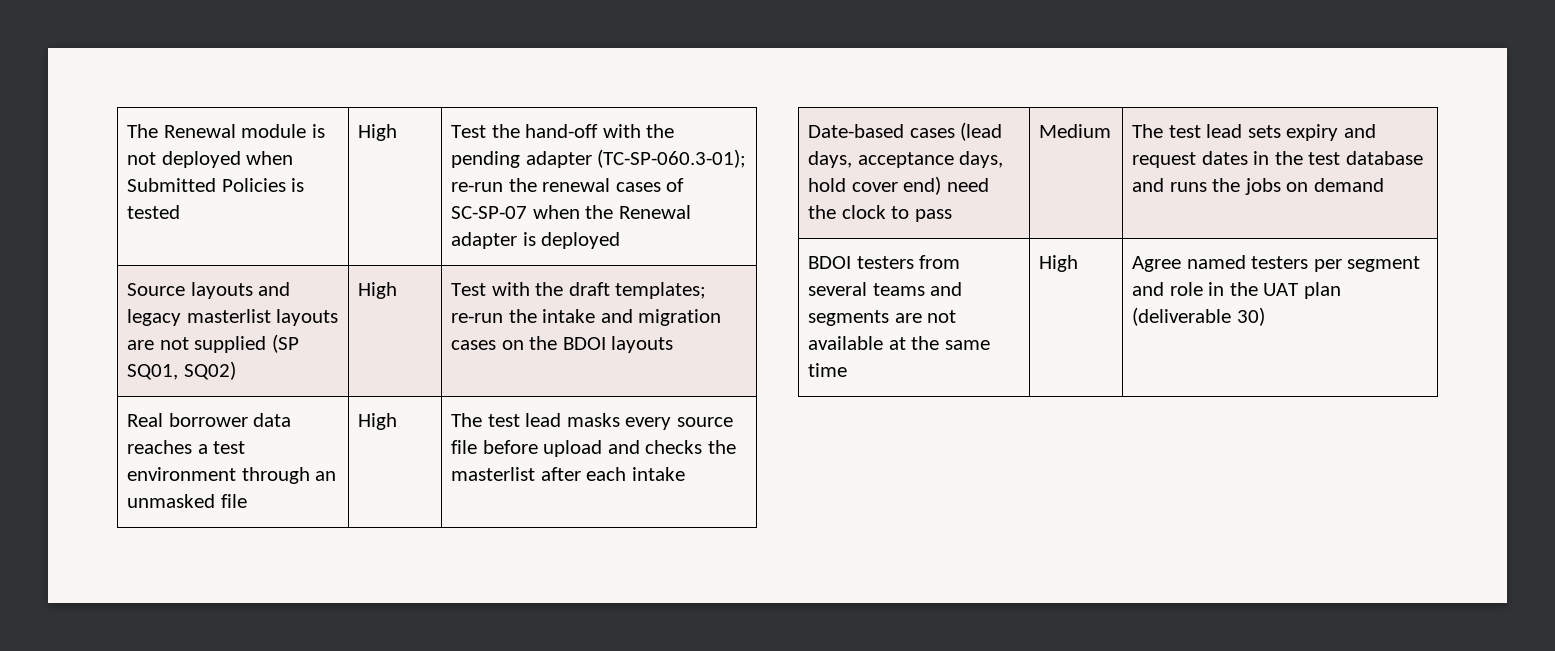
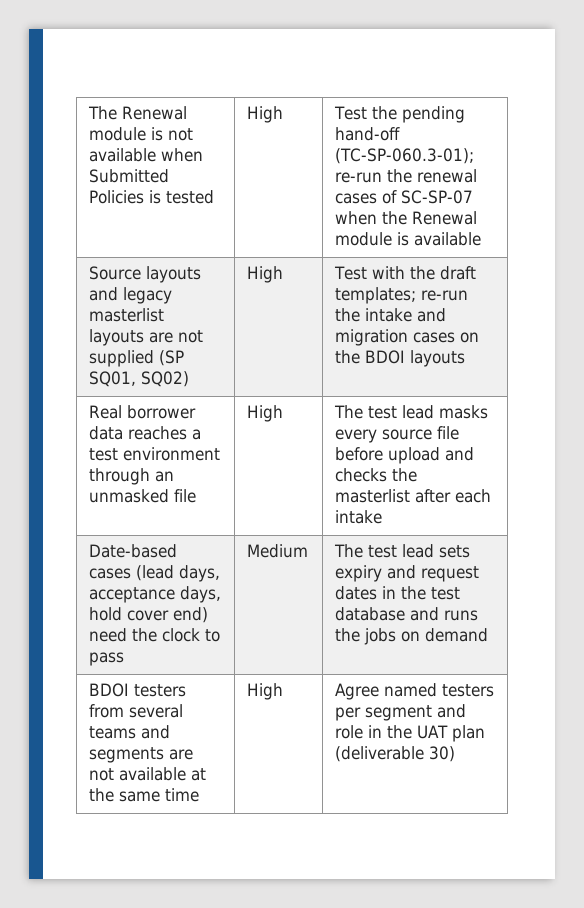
[161,151,241,168] deployed -> [88,148,156,162] available
[525,124,675,138] [450,151,592,168] hand-off with the pending adapter -> [401,106,465,123] [334,127,400,141] pending hand-off
[450,232,621,249] adapter is deployed -> [334,232,481,246] module is available

